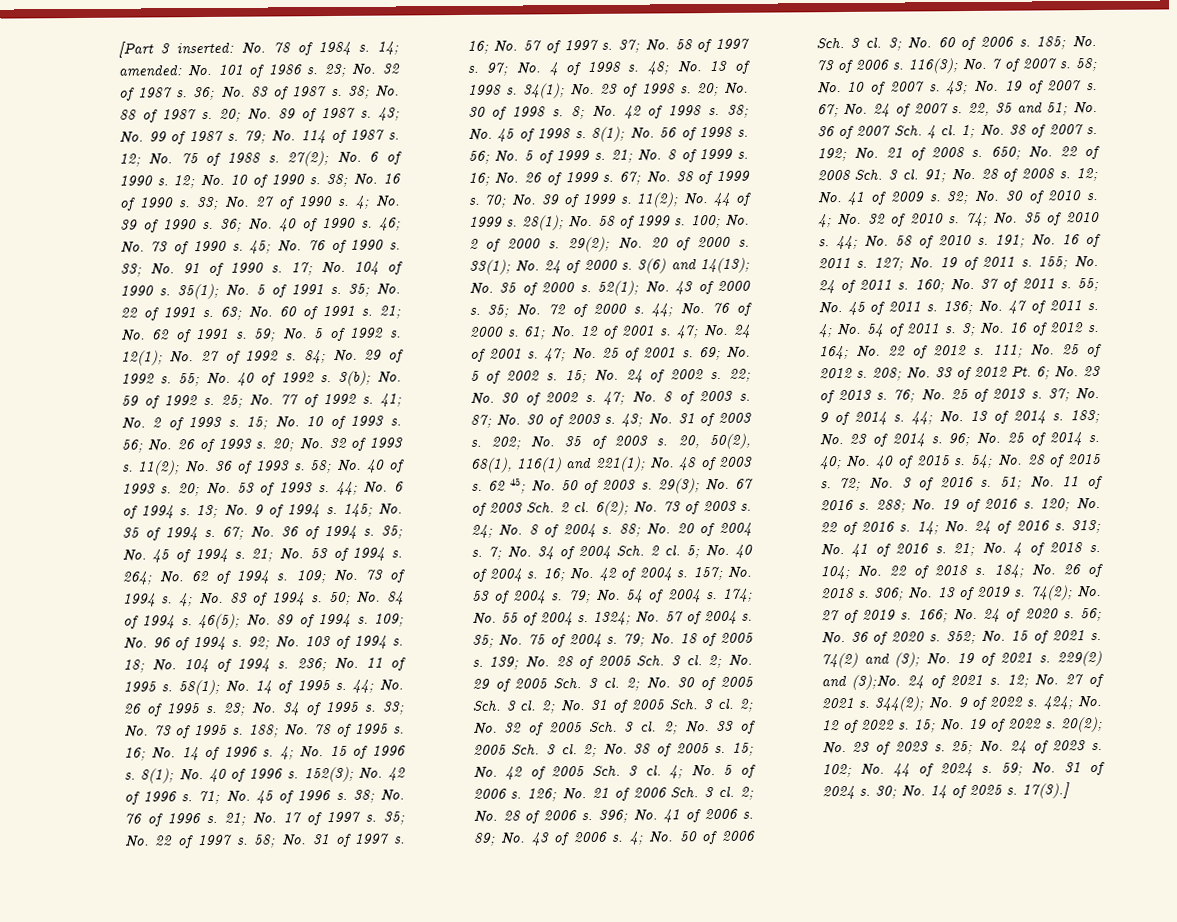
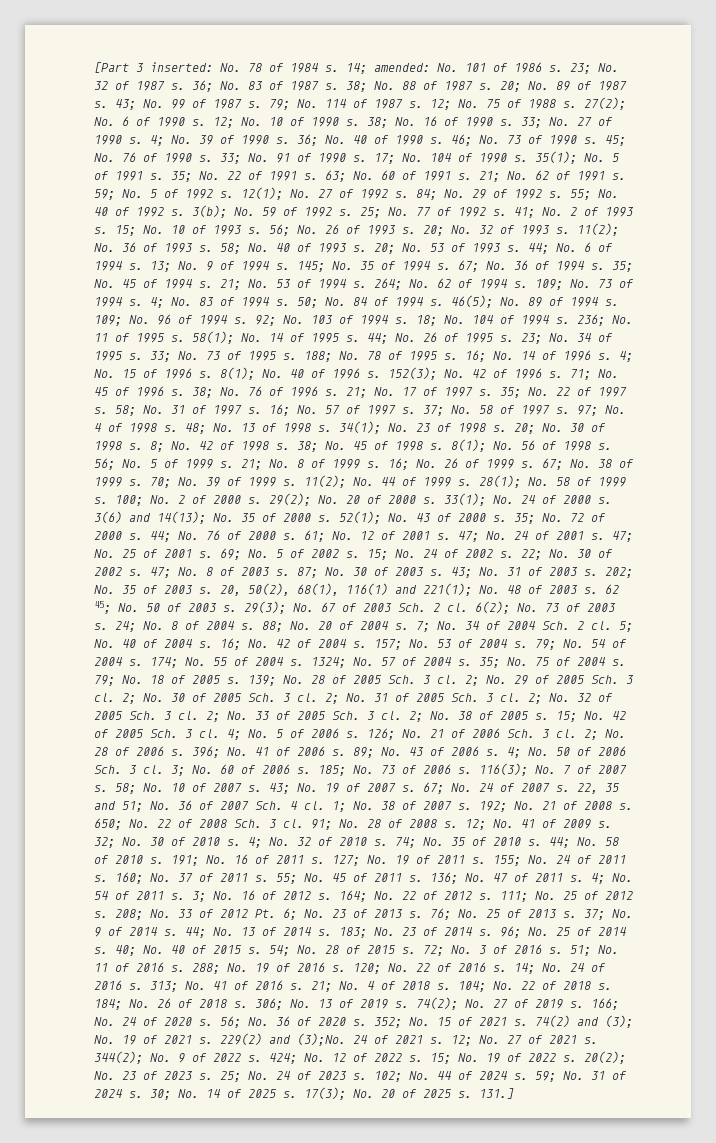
[1021,782,1070,799] 17(3).] -> [303,1087,514,1100] 17(3); No. 20 of 2025 s. 131.]

